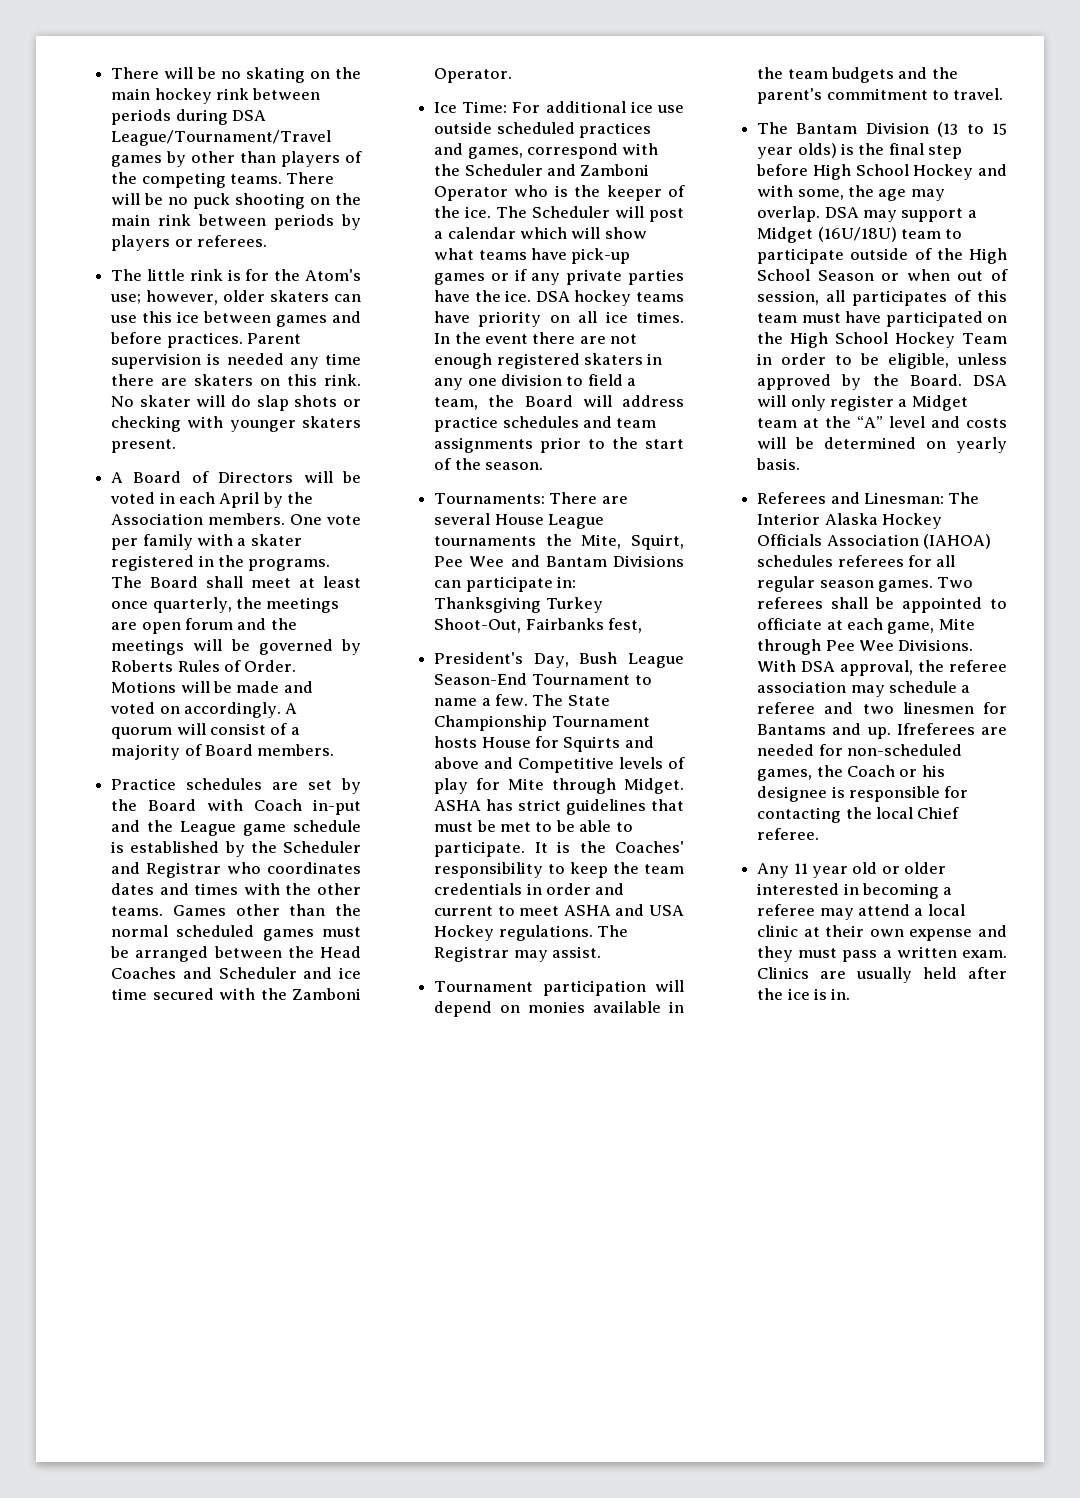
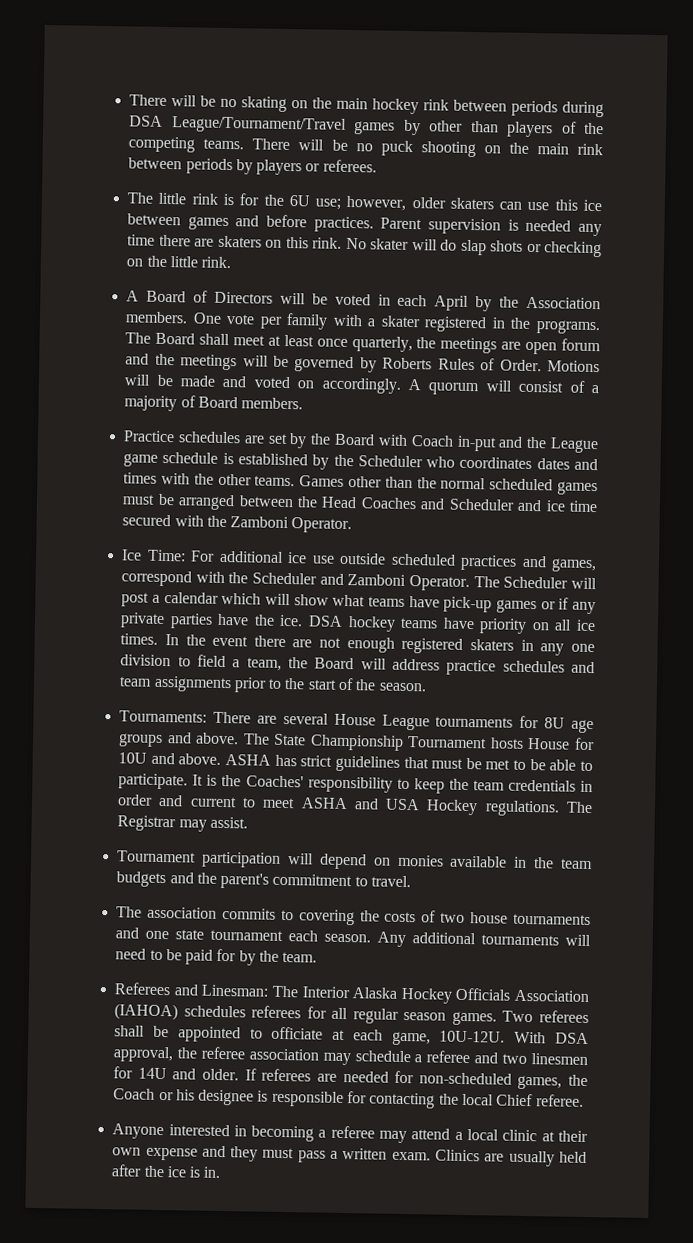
[305,269,361,281] Atom's -> [288,194,310,207] 6U
[187,416,361,432] [111,439,177,453] with younger skaters present. -> [126,255,232,269] on the little rink.
[111,862,222,878] and Registrar -> (423, 461) none
[434,185,685,201] [434,206,492,218] Operator who is the keeper of the ice. -> [409,575,471,592] Operator.
[545,534,684,550] [434,555,684,567] [434,576,576,592] [434,597,604,613] [434,618,642,633] [434,652,684,668] [434,673,652,685] [434,694,528,706] the Mite, Squirt, Pee Wee and Bantam Divisions can participate in: Thanksgiving Turkey Shoot-Out, Fairbanks fest, // President's Day, Bush League Season-End Tournament to name a few. -> [519,715,594,734] [118,732,240,748] for 8U age groups and above.
[563,736,654,752] [434,757,685,773] [434,778,684,794] Squirts and above and Competitive levels of play for Mite through Midget. -> [118,752,222,765] 10U and above.
[796,122,1007,137] [757,143,963,159] [756,164,1007,180] [757,185,945,201] [757,206,977,222] [757,227,963,243] [757,248,1007,264] [757,269,1008,281] [757,290,1007,306] [757,311,1007,327] [757,332,1008,348] [757,353,1007,369] [757,374,1007,390] [757,395,968,411] [757,416,1007,428] [757,437,1007,453] [756,458,801,470] Bantam Division (13 to 15 year olds) is the final step before High School Hockey and with some, the age may overlap. DSA may support a Midget (16U/18U) team to participate outside of the High School Season or when out of session, all participates of this team must have participated on the High School Hockey Team in order to be eligible, unless approved by the Board. DSA will only register a Midget team at the “A” level and costs will be determined on yearly basis. -> [147,906,591,926] [115,927,592,948] [115,948,318,966] association commits to covering the costs of two house tournaments and one state tournament each season. Any additional tournaments will need to be paid for by the team.
[938,618,975,630] [757,639,974,655] Mite through Pee Wee Divisions. -> [439,1030,506,1043] 10U-12U.
[757,723,975,739] Bantams and up. Ifreferees -> [137,1067,312,1082] 14U and older. If referees
[757,862,947,878] Any 11 year old or older -> [112,1123,165,1140] Anyone

